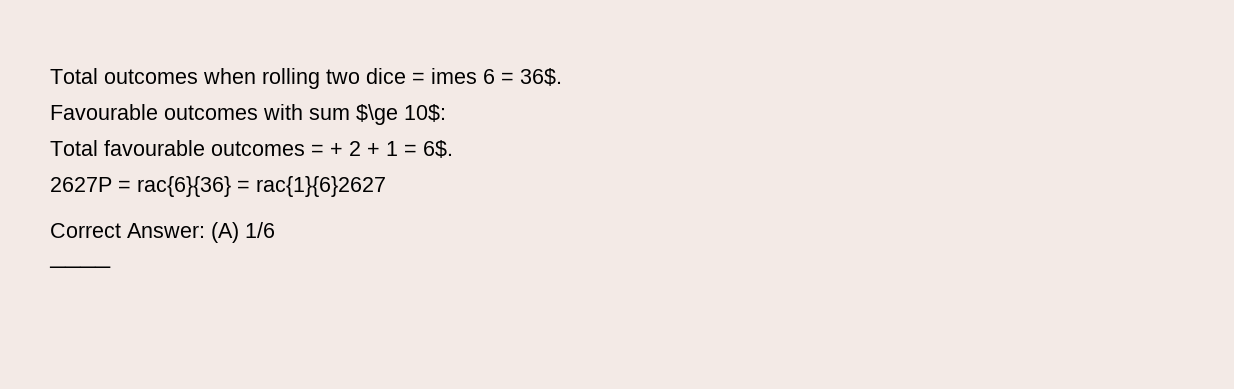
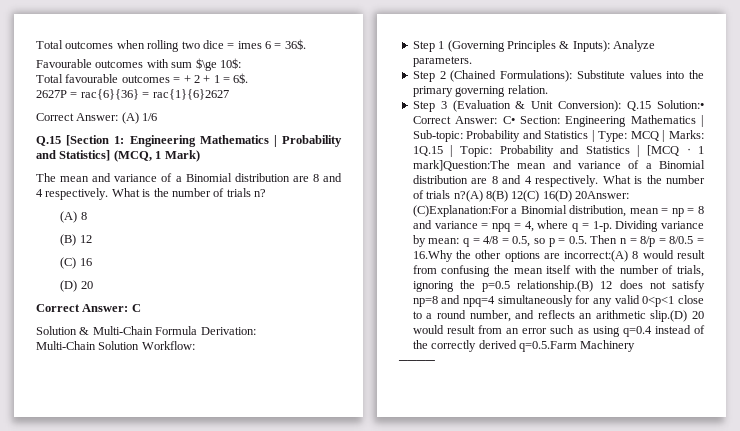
(275, 230) none -> [36,135,342,147] [36,150,200,162] [36,173,342,182] [36,188,266,200] [60,211,87,223] [60,234,92,246] [60,257,92,269] [60,280,93,292] [36,304,141,312] [36,326,256,335] [36,341,195,350] [412,40,655,52] [412,56,472,67] [412,70,704,82] [412,85,548,97] [412,100,704,112] [412,115,704,127] [412,130,704,142] [412,145,704,157] [412,160,705,171] [412,175,705,187] [412,190,629,202] [412,205,704,217] [412,220,704,232] [412,235,704,247] [412,250,705,262] [412,265,704,277] [412,280,705,292] [412,295,704,307] [412,310,704,322] [412,325,705,337] [412,340,636,352] // Q.15 [Section 1: Engineering Mathematics | Probability and Statistics] (MCQ, 1 Mark) // The mean and variance of a Binomial distribution are 8 and 4 respectively. What is the number of trials n? // (A) 8 // (B) 12 // (C) 16 // (D) 20 // Correct Answer: C // Solution & Multi-Chain Formula Derivation: // Multi-Chain Solution Workflow: // Step 1 (Governing Principles & Inputs): Analyze parameters. // Step 2 (Chained Formulations): Substitute values into the primary governing relation. // Step 3 (Evaluation & Unit Conversion): Q.15 Solution:• Correct Answer: C• Section: Engineering Mathematics | Sub-topic: Probability and Statistics | Type: MCQ | Marks: 1Q.15 | Topic: Probability and Statistics | [MCQ · 1 mark]Question:The mean and variance of a Binomial distribution are 8 and 4 respectively. What is the number of trials n?(A) 8(B) 12(C) 16(D) 20Answer: (C)Explanation:For a Binomial distribution, mean = np = 8 and variance = npq = 4, where q = 1-p. Dividing variance by mean: q = 4/8 = 0.5, so p = 0.5. Then n = 8/p = 8/0.5 = 16.Why the other options are incorrect:(A) 8 would result from confusing the mean itself with the number of trials, ignoring the p=0.5 relationship.(B) 12 does not satisfy np=8 and npq=4 simultaneously for any valid 0<p<1 close to a round number, and reflects an arithmetic slip.(D) 20 would result from an error such as using q=0.4 instead of the correctly derived q=0.5.Farm Machinery

